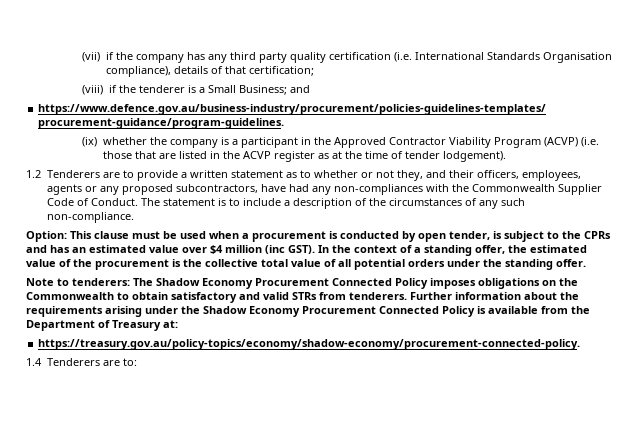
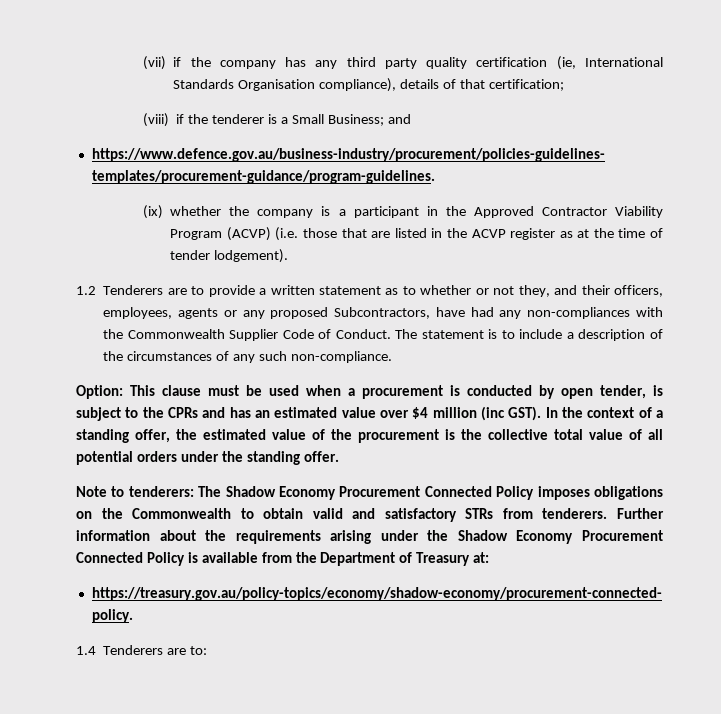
[393,52,412,62] (i.e. -> [556,56,576,70] (ie,
[175,184,258,193] subcontractors, -> [334,307,431,319] Subcontractors,
[171,292,289,303] satisfactory and valid -> [312,508,457,522] valid and satisfactory

